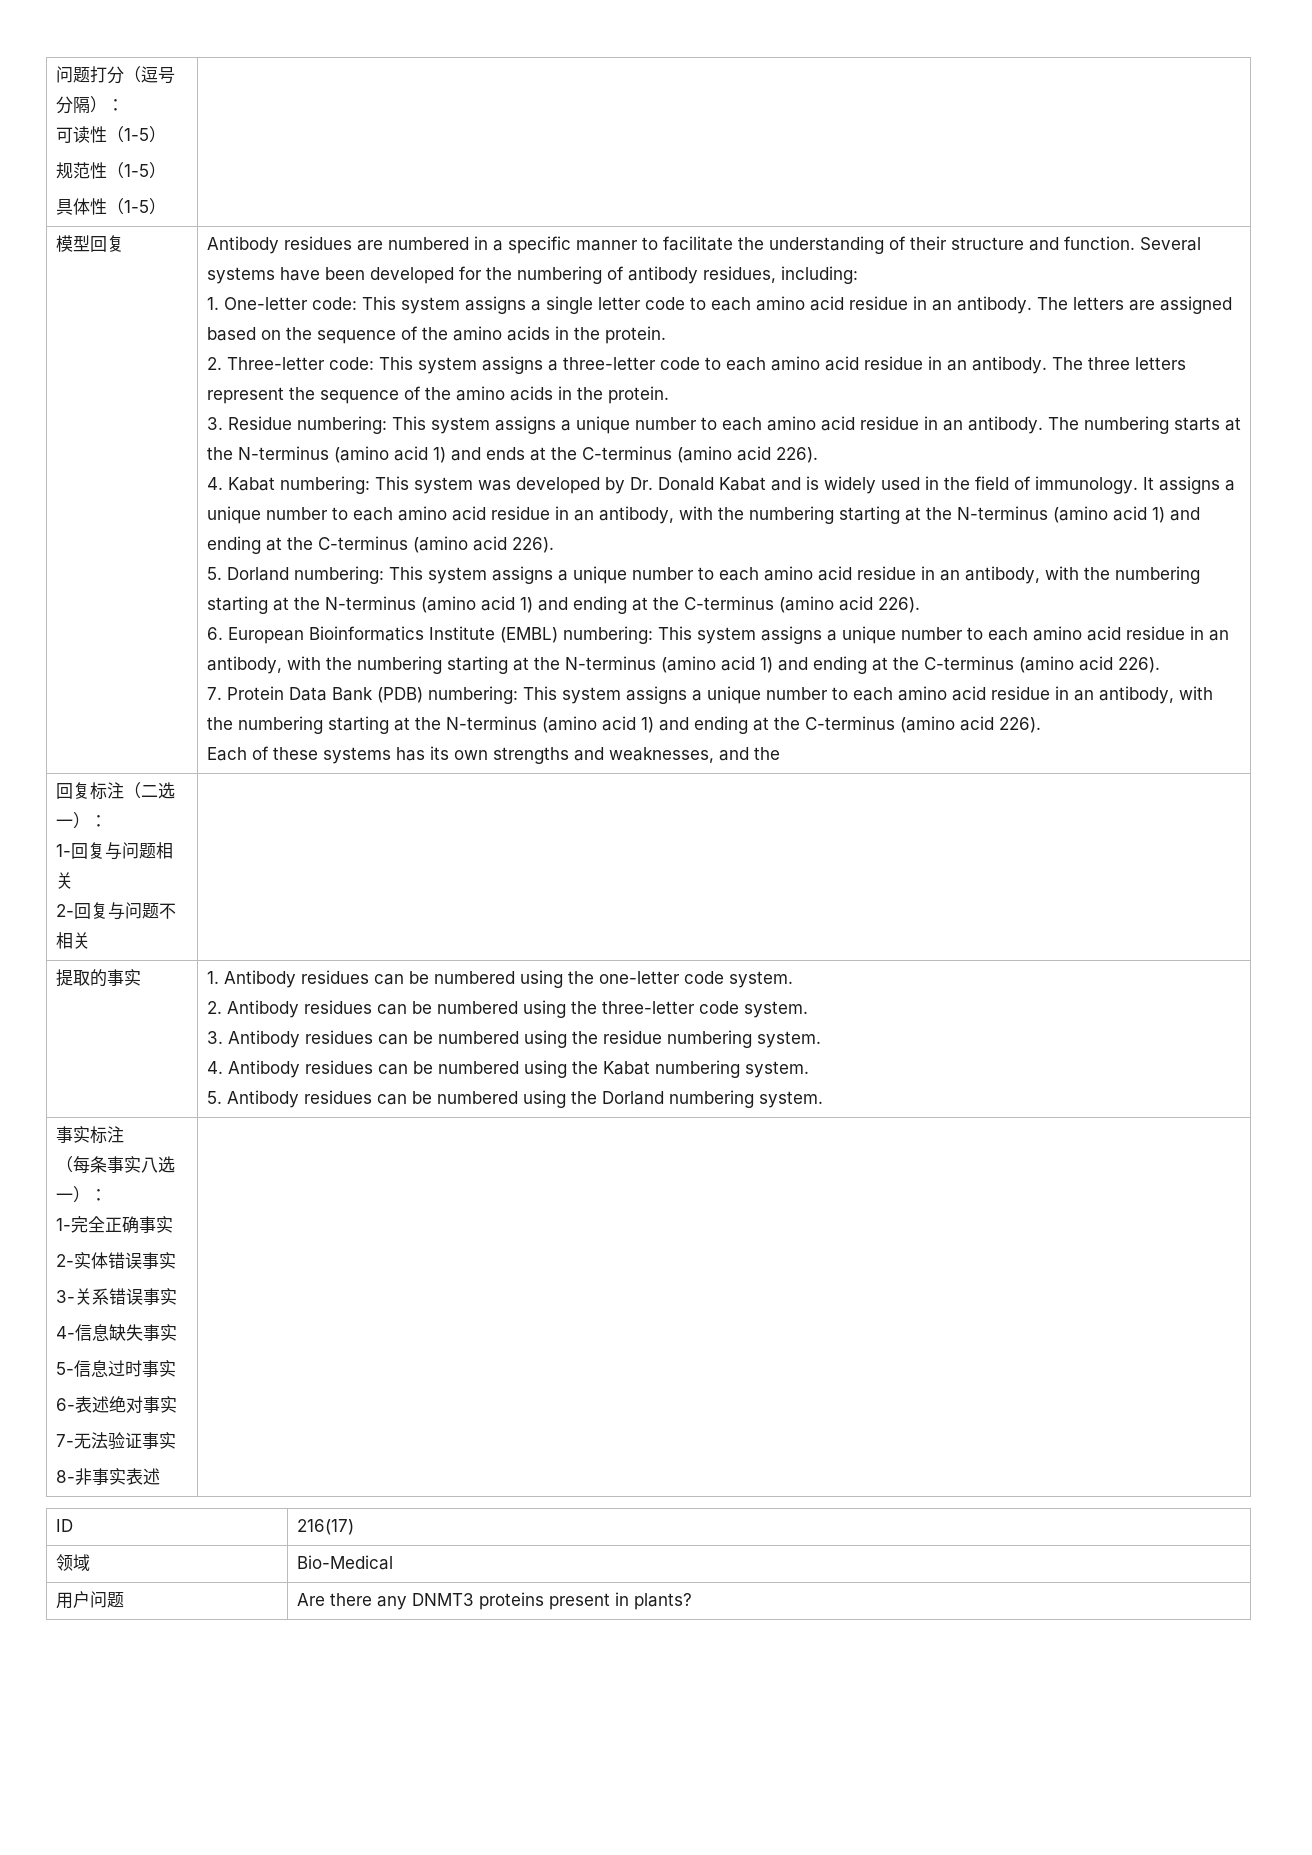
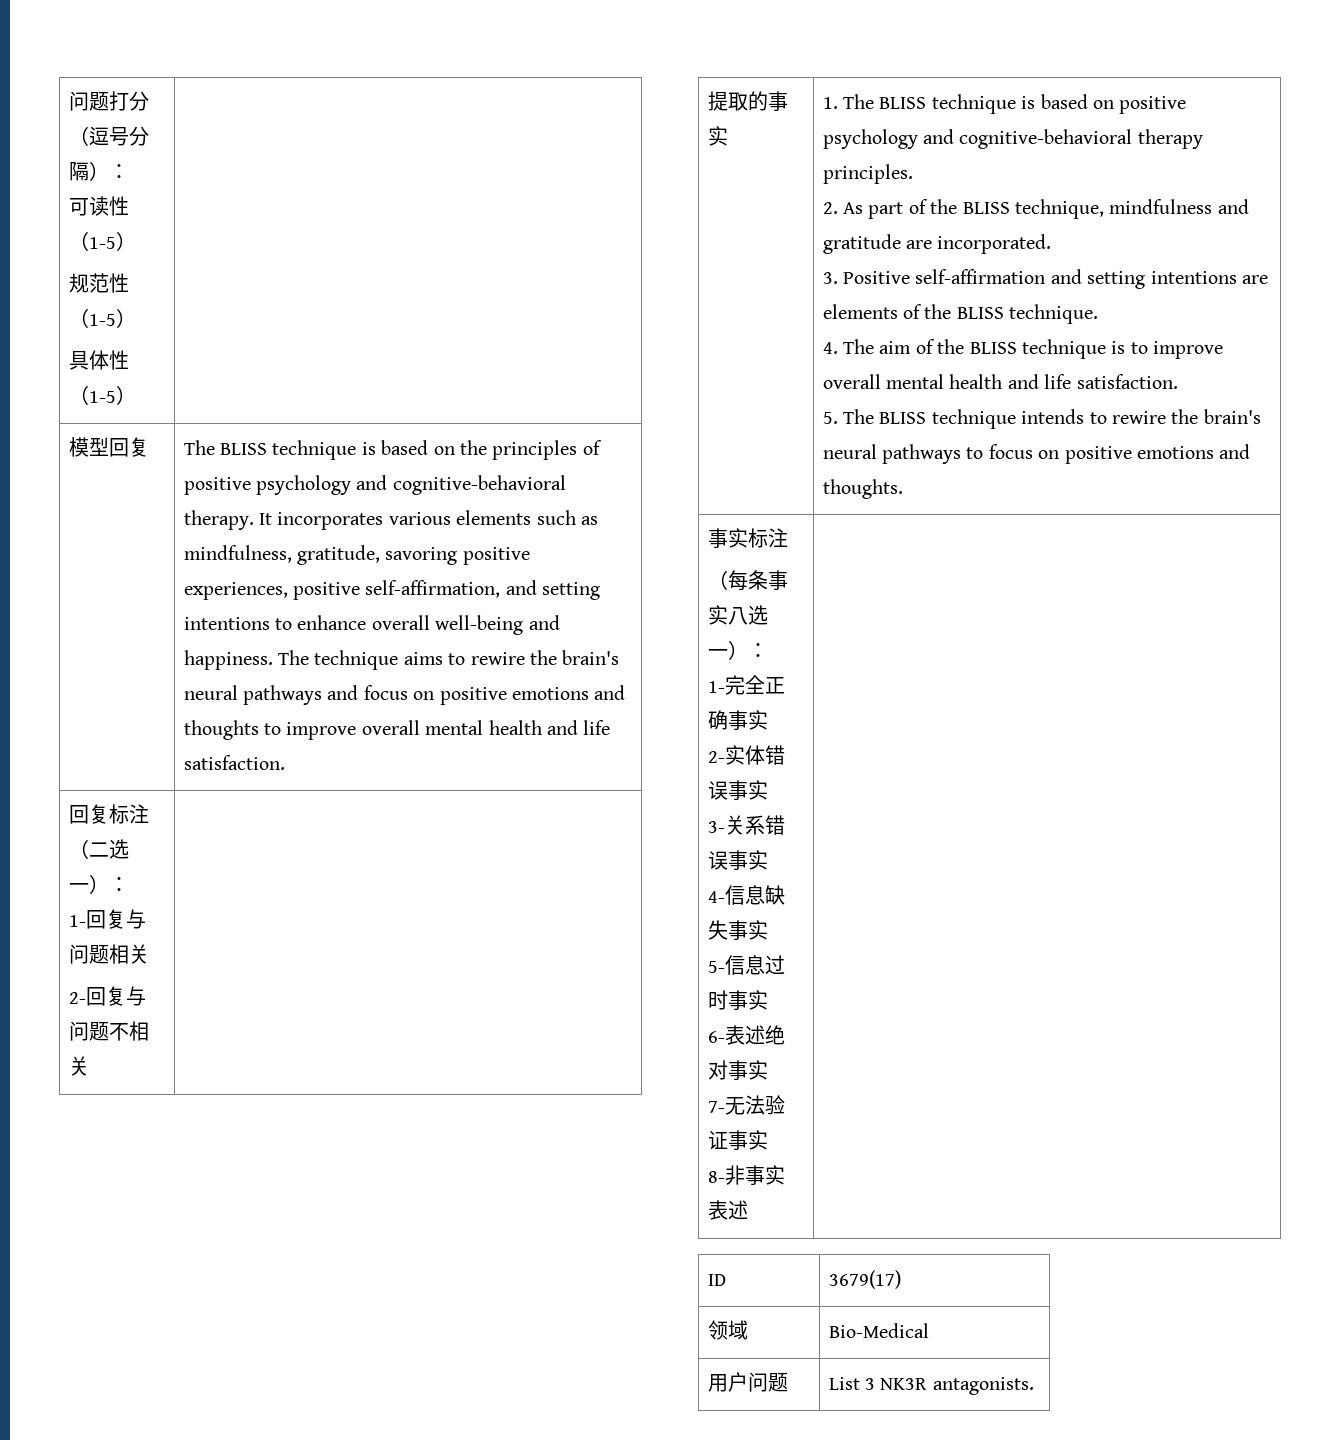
[206,236,1201,254] [206,266,858,284] [206,296,1232,314] [206,326,666,344] [206,356,1186,374] [206,386,669,404] [206,416,1241,434] [206,446,818,463] [206,476,1235,494] [206,506,1200,524] [206,536,554,554] [206,566,1200,584] [206,596,920,614] [206,626,1229,644] [206,656,1160,674] [206,686,1213,704] [206,716,1041,734] [206,746,780,764] Antibody residues are numbered in a specific manner to facilitate the understanding of their structure and function. Several systems have been developed for the numbering of antibody residues, including: // 1. One-letter code: This system assigns a single letter code to each amino acid residue in an antibody. The letters are assigned based on the sequence of the amino acids in the protein. // 2. Three-letter code: This system assigns a three-letter code to each amino acid residue in an antibody. The three letters represent the sequence of the amino acids in the protein. // 3. Residue numbering: This system assigns a unique number to each amino acid residue in an antibody. The numbering starts at the N-terminus (amino acid 1) and ends at the C-terminus (amino acid 226). // 4. Kabat numbering: This system was developed by Dr. Donald Kabat and is widely used in the field of immunology. It assigns a unique number to each amino acid residue in an antibody, with the numbering starting at the N-terminus (amino acid 1) and ending at the C-terminus (amino acid 226). // 5. Dorland numbering: This system assigns a unique number to each amino acid residue in an antibody, with the numbering starting at the N-terminus (amino acid 1) and ending at the C-terminus (amino acid 226). // 6. European Bioinformatics Institute (EMBL) numbering: This system assigns a unique number to each amino acid residue in an antibody, with the numbering starting at the N-terminus (amino acid 1) and ending at the C-terminus (amino acid 226). // 7. Protein Data Bank (PDB) numbering: This system assigns a unique number to each amino acid residue in an antibody, with the numbering starting at the N-terminus (amino acid 1) and ending at the C-terminus (amino acid 226). // Each of these systems has its own strengths and weaknesses, and the -> [183,440,602,460] [183,475,566,495] [183,510,599,530] [183,545,530,565] [183,580,601,600] [183,615,560,635] [183,650,620,670] [183,685,626,705] [183,720,611,740] [183,755,285,770] The BLISS technique is based on the principles of positive psychology and cognitive-behavioral therapy. It incorporates various elements such as mindfulness, gratitude, savoring positive experiences, positive self-affirmation, and setting intentions to enhance overall well-being and happiness. The technique aims to rewire the brain's neural pathways and focus on positive emotions and thoughts to improve overall mental health and life satisfaction.
[223,970,793,988] [206,1000,808,1018] [206,1030,821,1048] [206,1060,809,1078] [206,1090,823,1108] Antibody residues can be numbered using the one-letter code system. // 2. Antibody residues can be numbered using the three-letter code system. // 3. Antibody residues can be numbered using the residue numbering system. // 4. Antibody residues can be numbered using the Kabat numbering system. // 5. Antibody residues can be numbered using the Dorland numbering system. -> [843,94,1187,114] [822,129,1203,149] [822,164,913,184] [822,199,1249,219] [822,234,1052,254] [822,269,1269,289] [822,304,1099,324] [822,339,1224,359] [822,374,1178,389] [822,409,1261,429] [822,444,1251,464] [822,479,903,499] The BLISS technique is based on positive psychology and cognitive-behavioral therapy principles. // 2. As part of the BLISS technique, mindfulness and gratitude are incorporated. // 3. Positive self-affirmation and setting intentions are elements of the BLISS technique. // 4. The aim of the BLISS technique is to improve overall mental health and life satisfaction. // 5. The BLISS technique intends to rewire the brain's neural pathways to focus on positive emotions and thoughts.
[296,1519,354,1535] 216(17) -> [828,1270,901,1289] 3679(17)
[296,1592,692,1610] Are there any DNMT3 proteins present in plants? -> [828,1377,1034,1395] List 3 NK3R antagonists.

